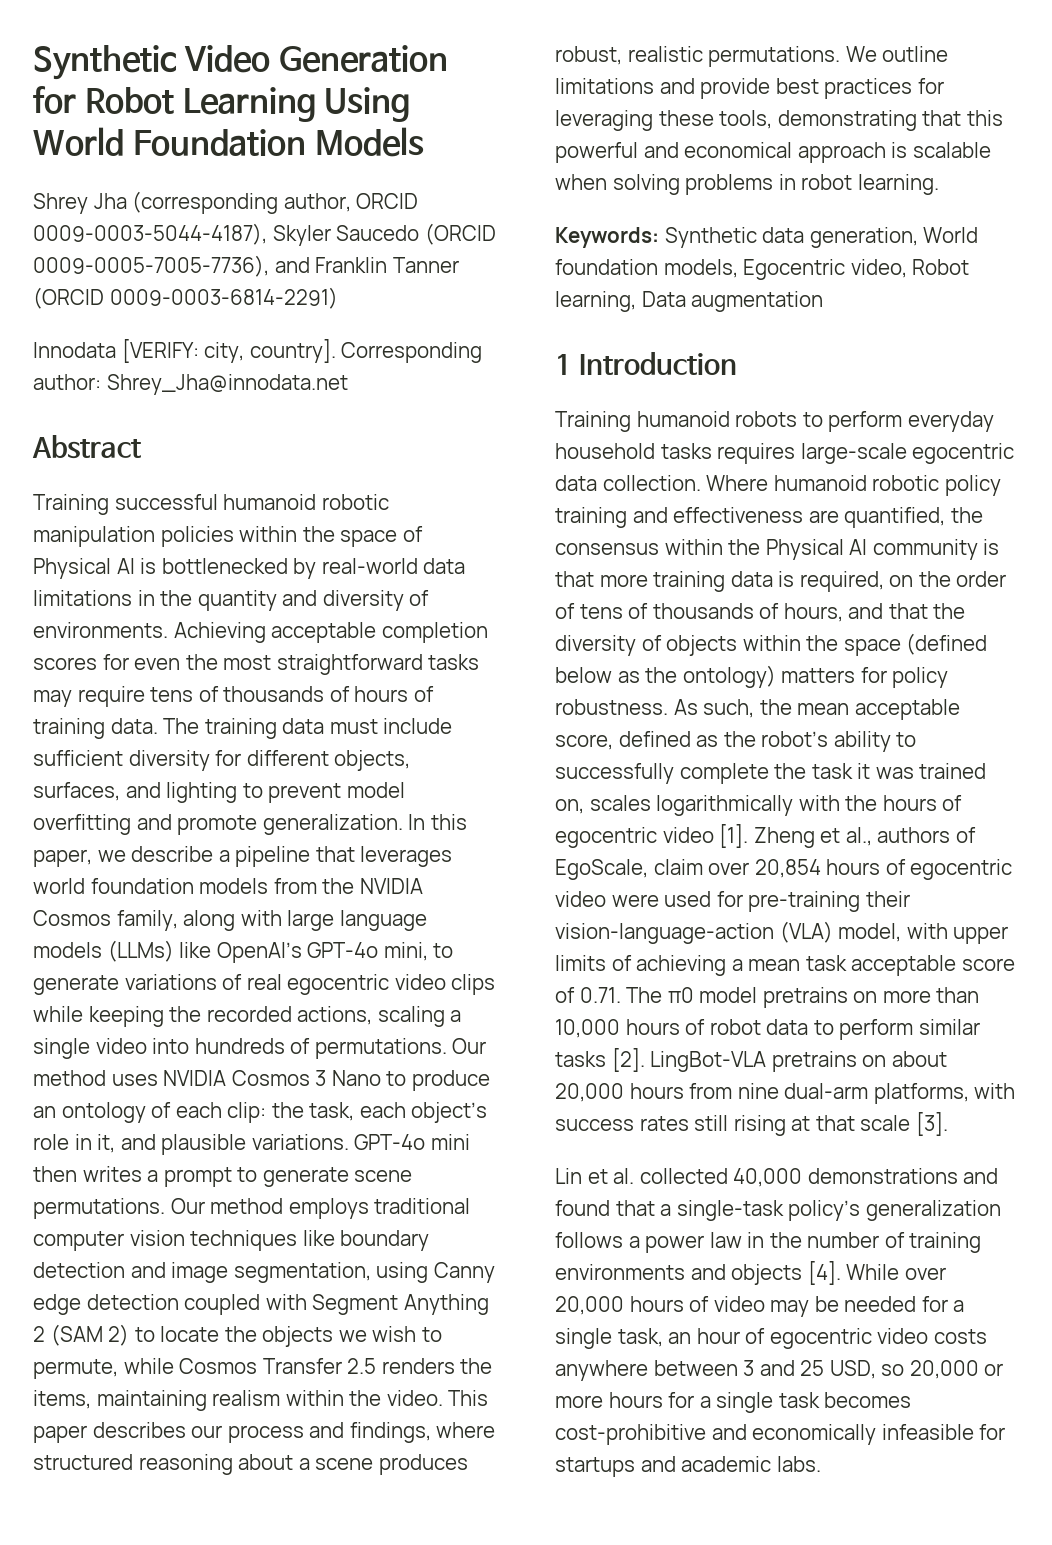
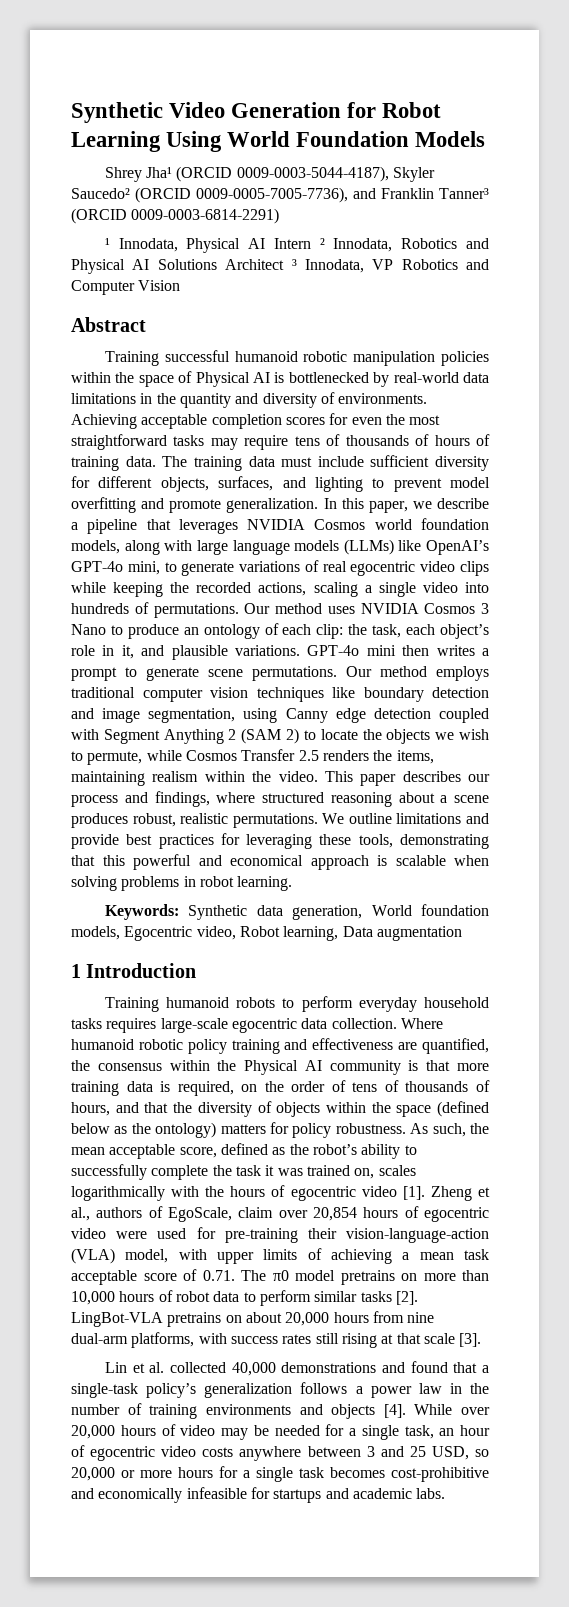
[93,191,419,214] Jha (corresponding author, ORCID -> [146,166,233,182] Jha¹ (ORCID
[336,225,420,241] Saucedo -> [71,188,130,199] Saucedo²
[392,257,459,273] Tanner -> [439,188,489,199] Tanner³
[33,339,483,363] [33,374,348,395] Innodata [VERIFY: city, country]. Corresponding author: Shrey_Jha@innodata.net -> [104,238,490,253] [71,259,489,274] [71,280,181,295] ¹ Innodata, Physical AI Intern ² Innodata, Robotics and Physical AI Solutions Architect ³ Innodata, VP Robotics and Computer Vision
[33,878,423,894] [33,910,178,931] world foundation models from the NVIDIA Cosmos family, -> [247,518,489,530] [71,540,120,554] NVIDIA Cosmos world foundation models,

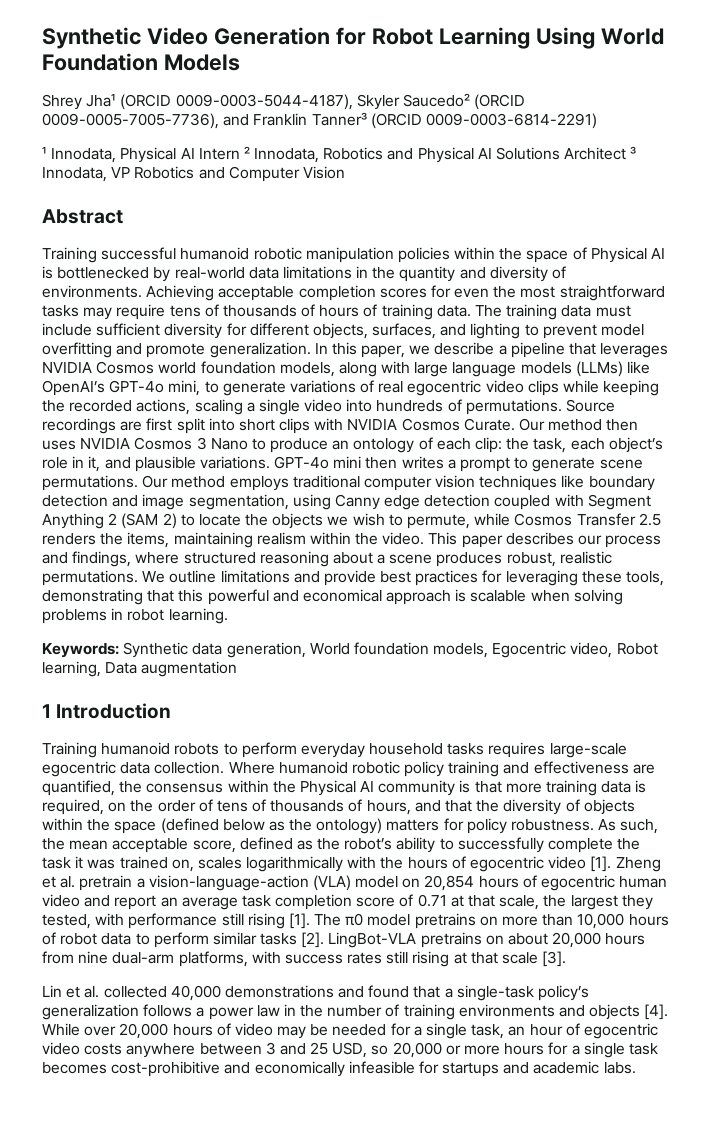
[244,603,322,614] Our method -> [566,399,616,412] [42,418,639,434] Source recordings are first split into short clips with NVIDIA Cosmos Curate. Our method then
[71,1206,489,1222] [71,1227,490,1243] [71,1248,489,1264] [71,1269,235,1285] al., authors of EgoScale, claim over 20,854 hours of egocentric video were used for pre-training their vision-language-action (VLA) model, with upper limits of achieving a mean task acceptable score of 0.71. -> [60,875,668,891] [42,894,653,910] [42,913,310,929] al. pretrain a vision-language-action (VLA) model on 20,854 hours of egocentric human video and report an average task completion score of 0.71 at that scale, the largest they tested, with performance still rising [1].

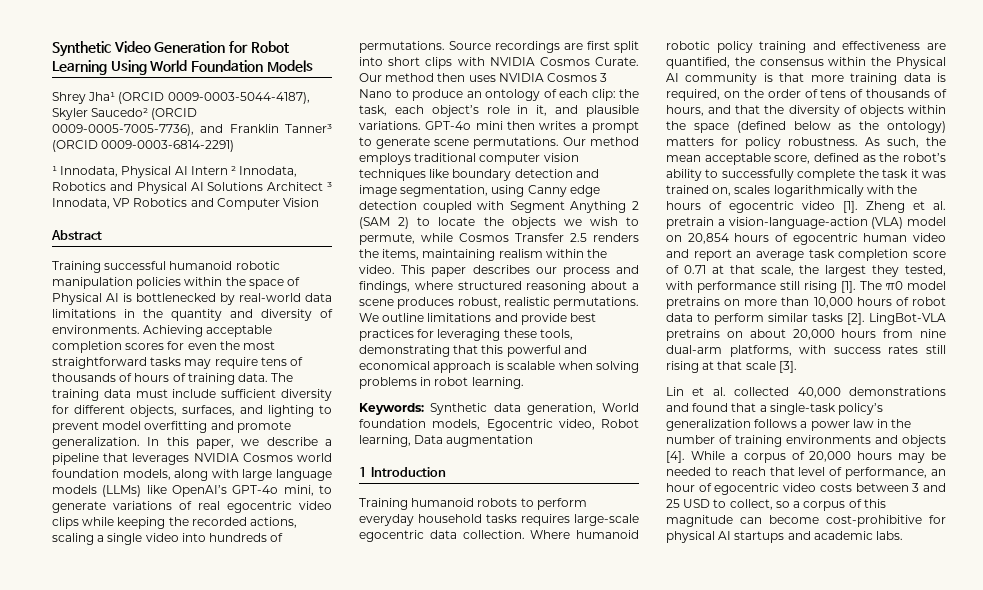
[84,1023,505,1039] over 20,000 hours of video may be needed for a single task, -> [730,451,946,463] [666,467,928,479] a corpus of 20,000 hours may be needed to reach that level of performance,
[126,1043,196,1058] anywhere -> (852, 487) none
[332,1042,658,1058] [42,1061,439,1077] USD, so 20,000 or more hours for a single task becomes cost-prohibitive and economically infeasible for -> [683,499,886,511] [666,515,946,527] [666,531,732,543] USD to collect, so a corpus of this magnitude can become cost-prohibitive for physical AI

